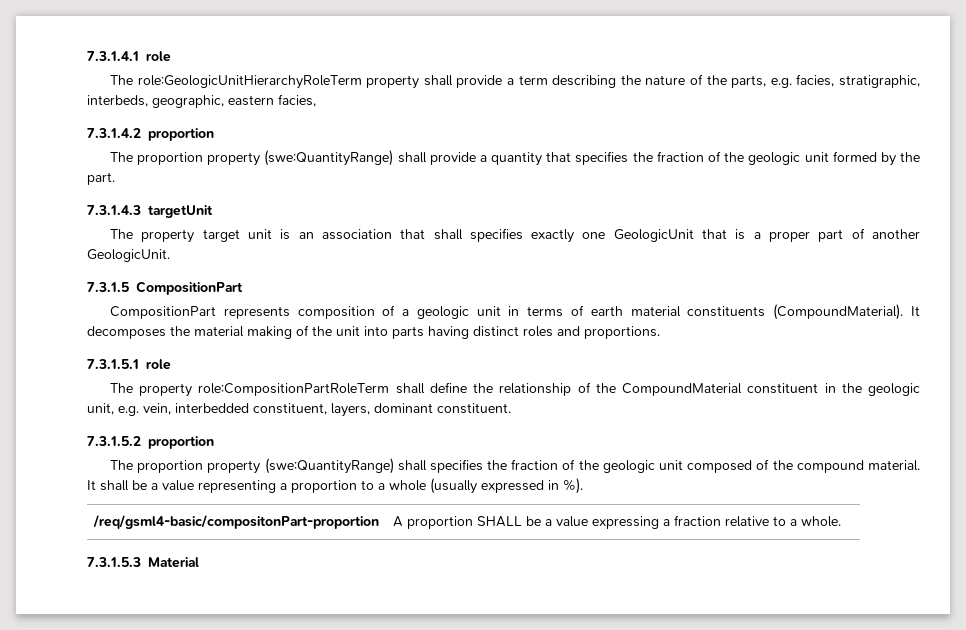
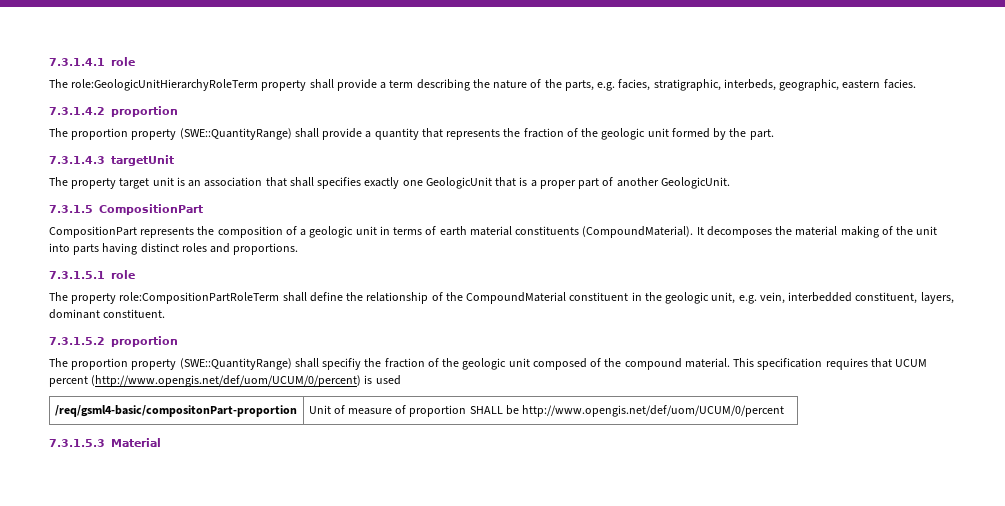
[278,94,316,107] facies, -> [883,79,916,89] facies.
[264,150,394,166] (swe:QuantityRange) -> [179,128,292,140] (SWE::QuantityRange)
[575,151,629,165] specifies -> [446,129,501,140] represents
(290, 312) none -> [197,226,215,235] the
[264,458,483,474] (swe:QuantityRange) shall specifies -> [179,358,362,370] (SWE::QuantityRange) shall specifiy
[87,478,583,494] [92,515,379,529] [392,515,841,529] It shall be a value representing a proportion to a whole (usually expressed in %). // /req/gsml4-basic/compositonPart-proportion | A proportion SHALL be a value expressing a fraction relative to a whole. -> [733,358,928,370] [49,375,401,387] [54,405,297,417] [308,405,785,417] This specification requires that UCUM percent (http://www.opengis.net/def/uom/UCUM/0/percent) is used // /req/gsml4-basic/compositonPart-proportion | Unit of measure of proportion SHALL be http://www.opengis.net/def/uom/UCUM/0/percent

